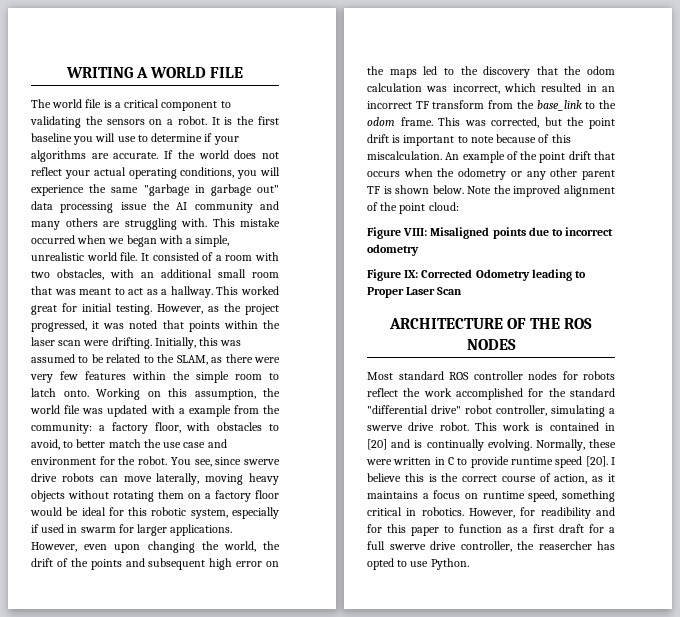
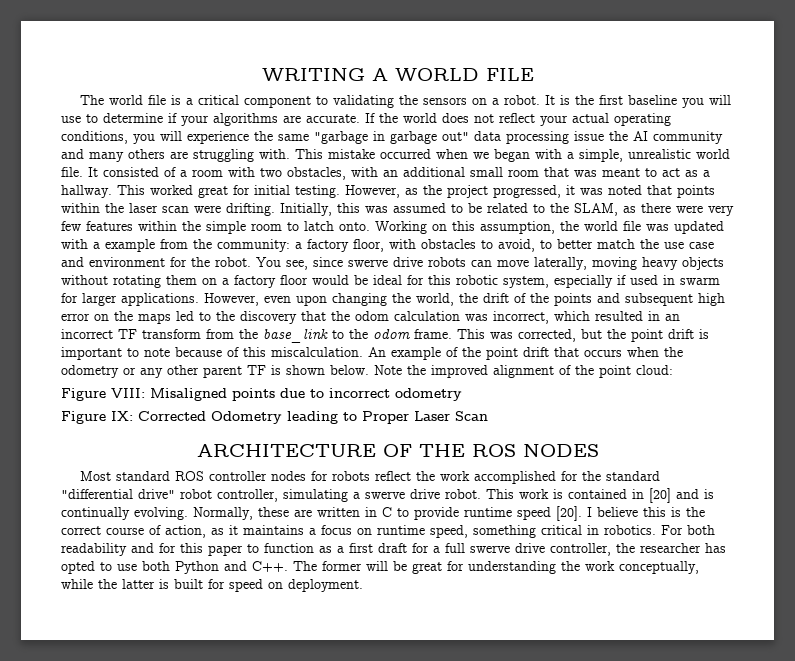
[366,459,392,465] were -> [294,509,312,517] are
[469,507,591,519] However, for readibility -> [661,525,715,535] [61,543,127,556] For both readability
[538,541,592,550] reasercher -> [640,543,701,553] researcher
[430,558,469,570] Python. -> [142,561,699,574] [61,579,363,592] both Python and C++. The former will be great for understanding the work conceptually, while the latter is built for speed on deployment.

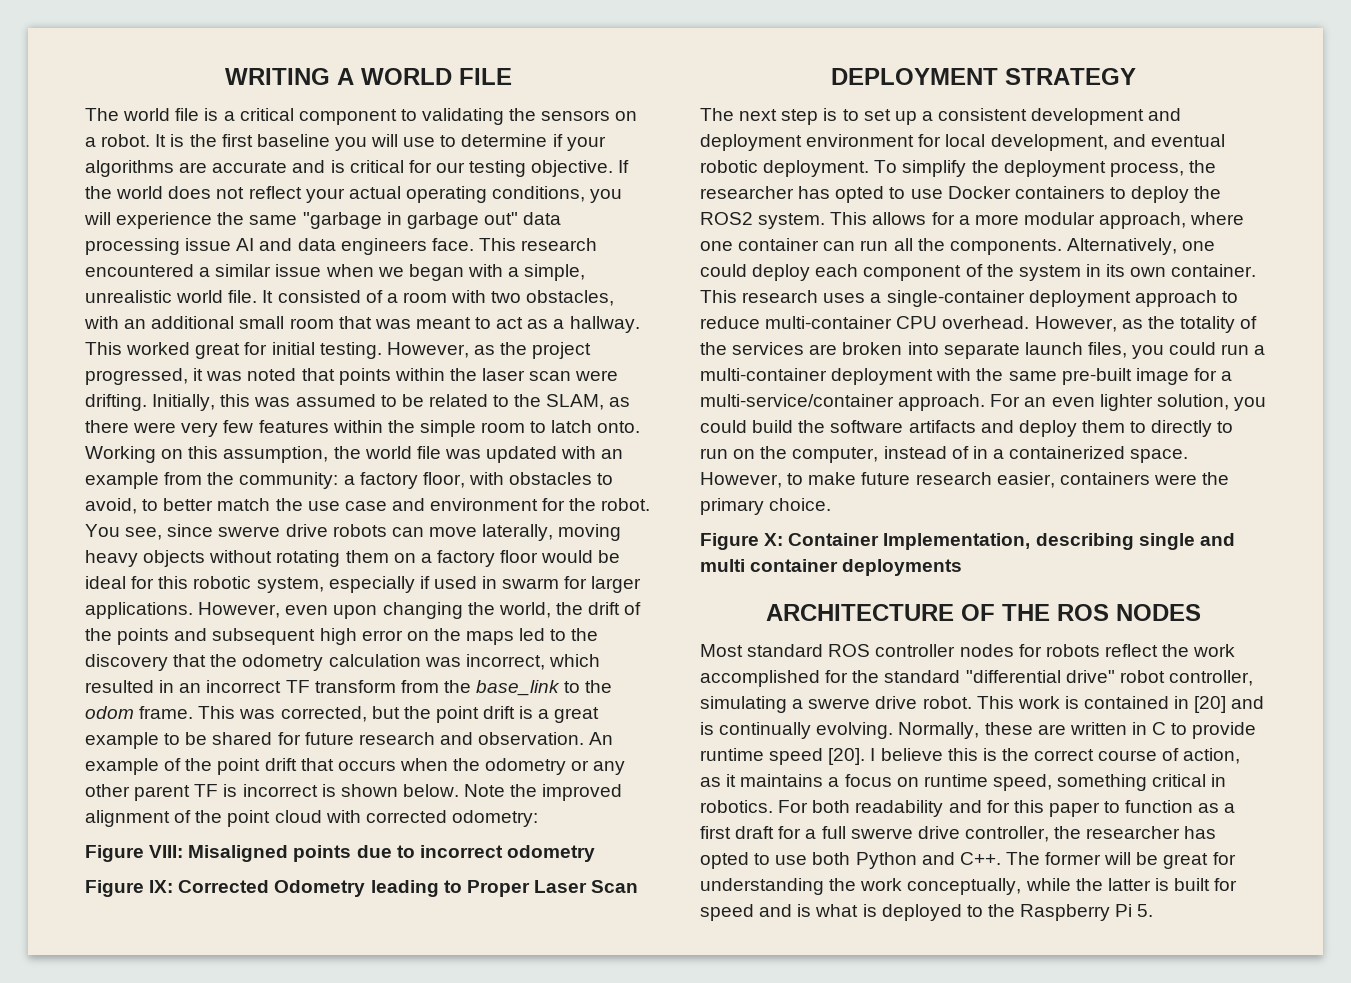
[306,114,360,123] accurate. -> [212,160,614,177] accurate and is critical for our testing objective.
[609,131,723,144] [61,149,431,162] the AI community and many others are struggling with. This mistake occurred -> [236,238,598,255] [85,264,322,277] AI and data engineers face. This research encountered a similar issue
[93,242,100,249] a -> [601,449,624,459] an
[355,311,389,321] odom -> [242,654,324,671] odometry
[61,347,363,360] important to note because of this miscalculation. -> [538,707,600,723] [85,732,585,749] a great example to be shared for future research and observation.
(281, 370) none -> [242,784,336,797] incorrect is
[636,365,673,375] cloud: -> [274,810,538,827] cloud with corrected odometry:
(488, 416) none -> [830,68,1136,85] [700,108,1182,125] [700,134,1225,151] [700,160,1216,177] [700,186,1222,203] [700,212,1245,229] [700,238,1216,255] [700,264,1257,281] [700,290,1238,307] [700,316,1258,333] [700,342,1266,359] [700,368,1233,385] [700,394,1266,411] [700,420,1234,437] [700,446,1189,463] [700,472,1230,488] [700,498,832,515] [700,533,1235,550] [700,559,963,576] // DEPLOYMENT STRATEGY // The next step is to set up a consistent development and deployment environment for local development, and eventual robotic deployment. To simplify the deployment process, the researcher has opted to use Docker containers to deploy the ROS2 system. This allows for a more modular approach, where one container can run all the components. Alternatively, one could deploy each component of the system in its own container. This research uses a single-container deployment approach to reduce multi-container CPU overhead. However, as the totality of the services are broken into separate launch files, you could run a multi-container deployment with the same pre-built image for a multi-service/container approach. For an even lighter solution, you could build the software artifacts and deploy them to directly to run on the computer, instead of in a containerized space. However, to make future research easier, containers were the primary choice. // Figure X: Container Implementation, describing single and multi container deployments
[268,579,363,592] on deployment. -> [759,904,1154,921] and is what is deployed to the Raspberry Pi 5.

